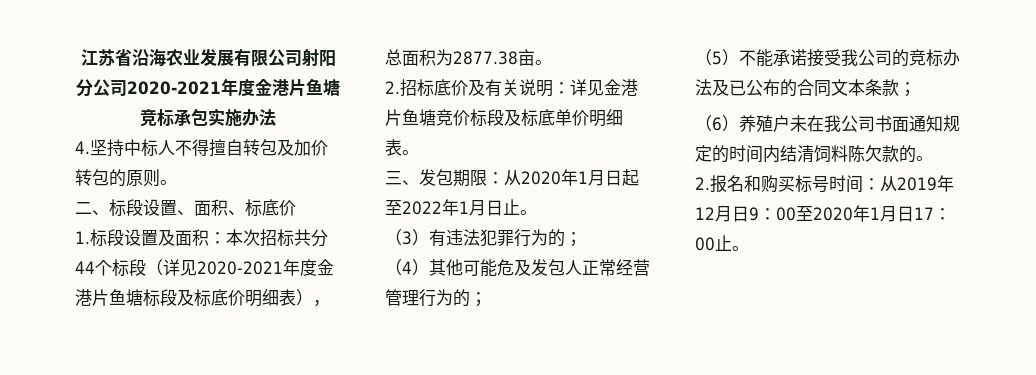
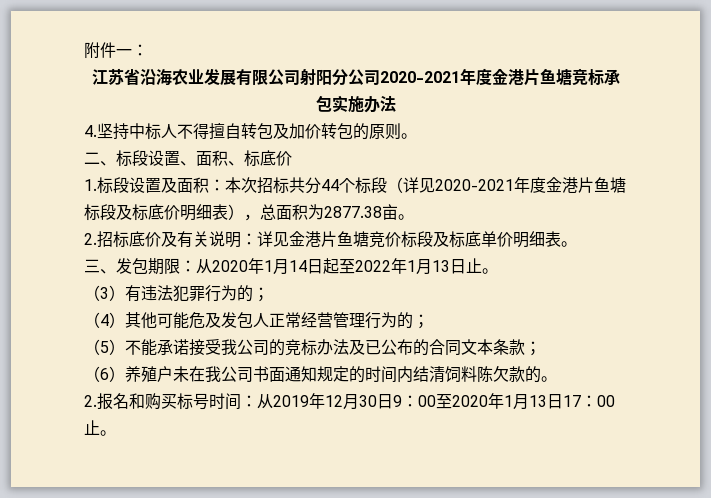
(80, 57) none -> [84,42,148,59] 附件一： //
(605, 178) none -> [289,260,307,272] 14
(486, 208) none -> [432,260,450,272] 13
(732, 214) none -> [359,395,377,407] 30
(897, 214) none -> [529,395,547,407] 13

